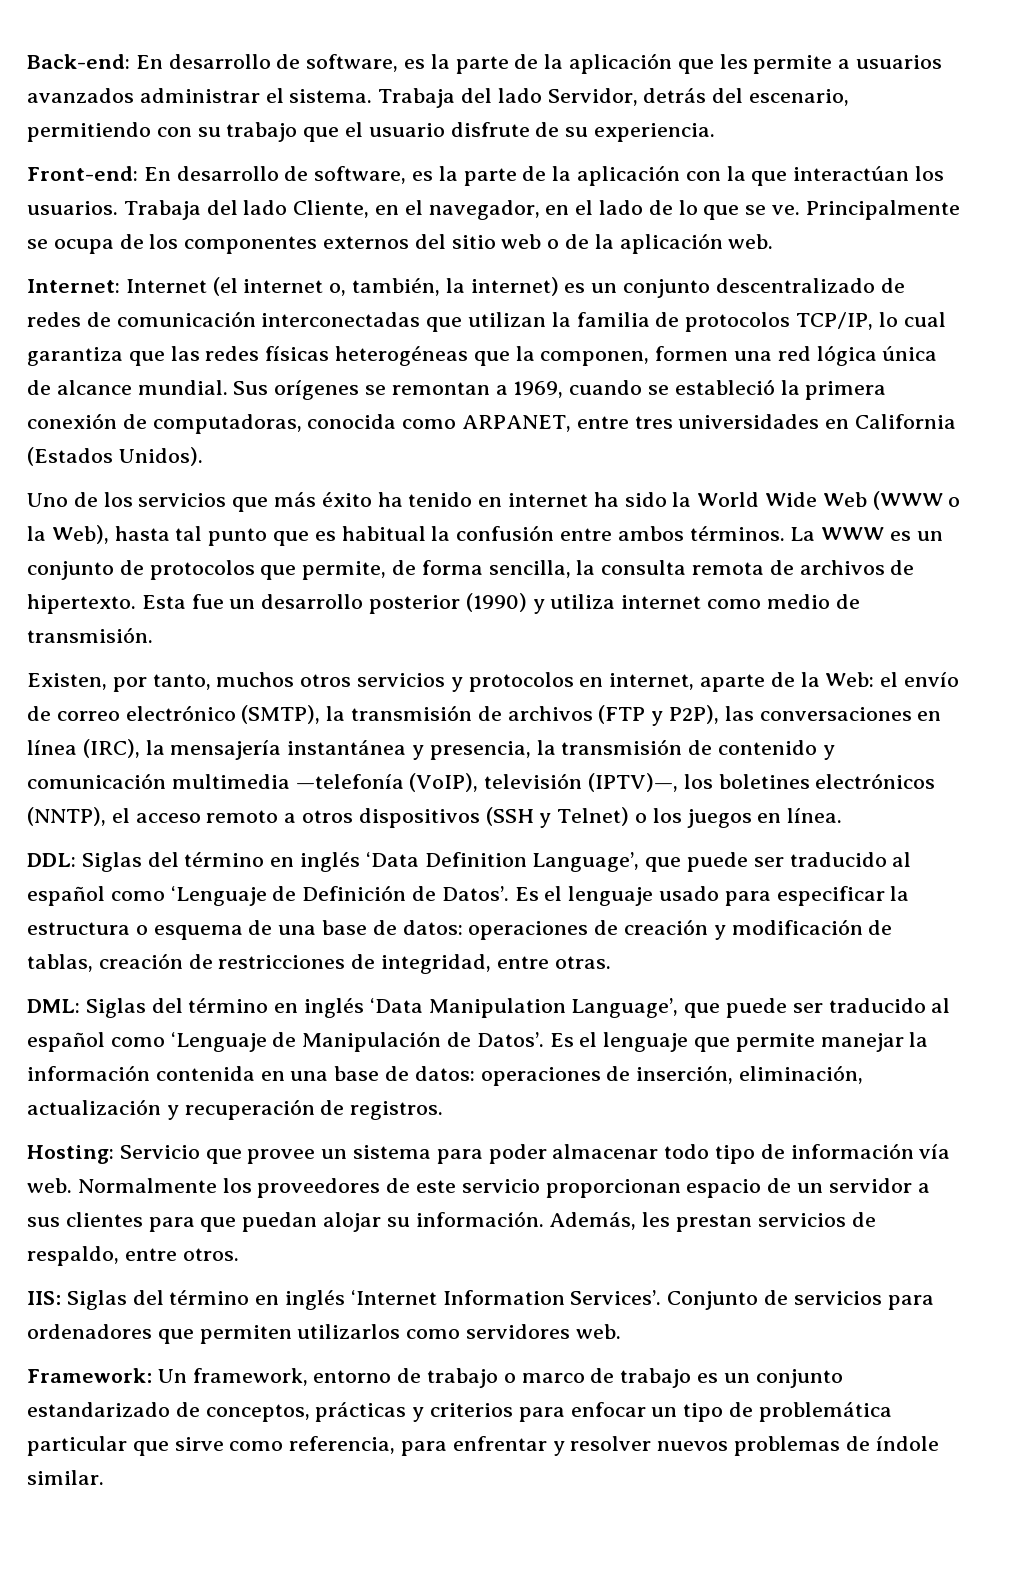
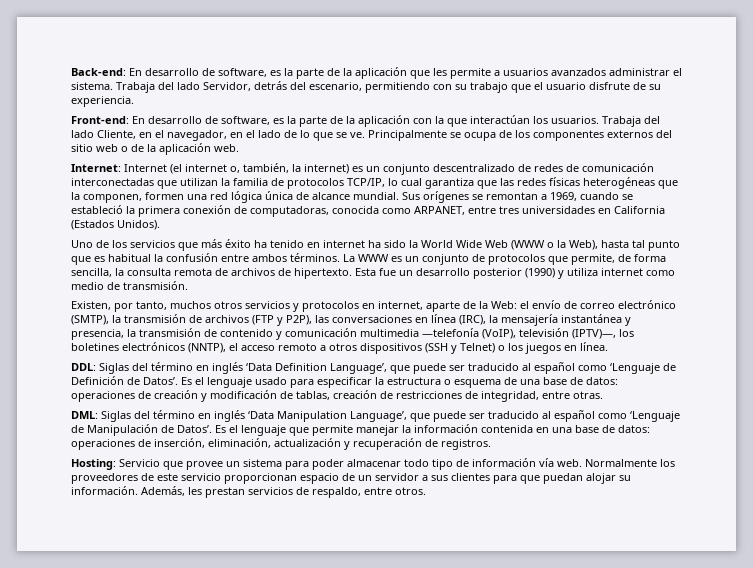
[27,1290,934,1310] [27,1324,621,1344] [27,1368,843,1388] [27,1402,892,1422] [27,1436,939,1456] [27,1470,104,1485] // IIS: Siglas del término en inglés ‘Internet Information Services’. Conjunto de servicios para ordenadores que permiten utilizarlos como servidores web. // Framework: Un framework, entorno de trabajo o marco de trabajo es un conjunto estandarizado de conceptos, prácticas y criterios para enfocar un tipo de problemática particular que sirve como referencia, para enfrentar y resolver nuevos problemas de índole similar. -> (426, 491) none

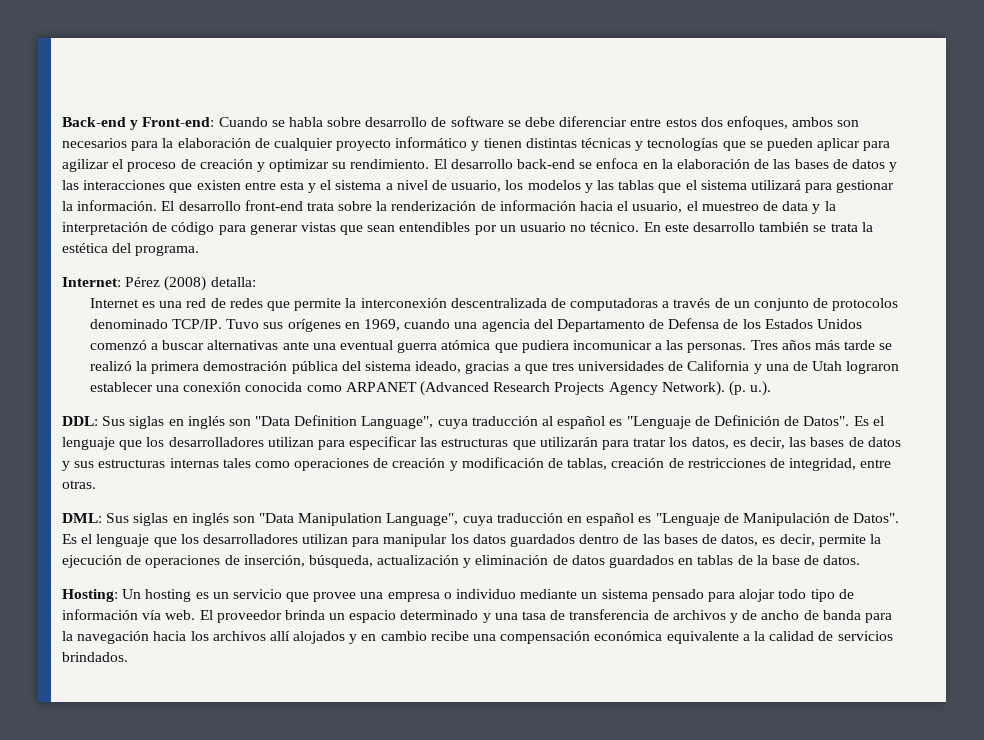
[71,67,682,79] [71,81,661,93] [71,96,134,107] [71,115,660,127] [71,130,672,141] [71,143,239,155] [71,163,654,175] [71,177,678,189] [71,191,633,203] [71,205,665,217] [71,220,160,230] [71,239,680,251] [71,253,666,265] [71,268,675,279] [71,281,188,290] [71,300,676,312] [71,314,631,326] [71,328,634,340] [71,342,608,354] [71,362,660,374] Back-end: En desarrollo de software, es la parte de la aplicación que les permite a usuarios avanzados administrar el sistema. Trabaja del lado Servidor, detrás del escenario, permitiendo con su trabajo que el usuario disfrute de su experiencia. // Front-end: En desarrollo de software, es la parte de la aplicación con la que interactúan los usuarios. Trabaja del lado Cliente, en el navegador, en el lado de lo que se ve. Principalmente se ocupa de los componentes externos del sitio web o de la aplicación web. // Internet: Internet (el internet o, también, la internet) es un conjunto descentralizado de redes de comunicación interconectadas que utilizan la familia de protocolos TCP/IP, lo cual garantiza que las redes físicas heterogéneas que la componen, formen una red lógica única de alcance mundial. Sus orígenes se remontan a 1969, cuando se estableció la primera conexión de computadoras, conocida como ARPANET, entre tres universidades en California (Estados Unidos). // Uno de los servicios que más éxito ha tenido en internet ha sido la World Wide Web (WWW o la Web), hasta tal punto que es habitual la confusión entre ambos términos. La WWW es un conjunto de protocolos que permite, de forma sencilla, la consulta remota de archivos de hipertexto. Esta fue un desarrollo posterior (1990) y utiliza internet como medio de transmisión. // Existen, por tanto, muchos otros servicios y protocolos en internet, aparte de la Web: el envío de correo electrónico (SMTP), la transmisión de archivos (FTP y P2P), las conversaciones en línea (IRC), la mensajería instantánea y presencia, la transmisión de contenido y comunicación multimedia —telefonía (VoIP), televisión (IPTV)—, los boletines electrónicos (NNTP), el acceso remoto a otros dispositivos (SSH y Telnet) o los juegos en línea. // DDL: Siglas del término en inglés ‘Data Definition Language’, que puede ser traducido al español como ‘Lenguaje -> [62,116,860,130] [62,137,891,151] [62,158,898,172] [62,180,895,193] [62,200,836,214] [62,222,873,235] [62,243,200,256] [62,276,256,291] [89,298,899,311] [89,318,862,332] [89,340,893,353] [89,360,900,374] [89,381,772,396] [62,415,691,429] Back-end y Front-end: Cuando se habla sobre desarrollo de software se debe diferenciar entre estos dos enfoques, ambos son necesarios para la elaboración de cualquier proyecto informático y tienen distintas técnicas y tecnologías que se pueden aplicar para agilizar el proceso de creación y optimizar su rendimiento. El desarrollo back-end se enfoca en la elaboración de las bases de datos y las interacciones que existen entre esta y el sistema a nivel de usuario, los modelos y las tablas que el sistema utilizará para gestionar la información. El desarrollo front-end trata sobre la renderización de información hacia el usuario, el muestreo de data y la interpretación de código para generar vistas que sean entendibles por un usuario no técnico. En este desarrollo también se trata la estética del programa. // Internet: Pérez (2008) detalla: // Internet es una red de redes que permite la interconexión descentralizada de computadoras a través de un conjunto de protocolos denominado TCP/IP. Tuvo sus orígenes en 1969, cuando una agencia del Departamento de Defensa de los Estados Unidos comenzó a buscar alternativas ante una eventual guerra atómica que pudiera incomunicar a las personas. Tres años más tarde se realizó la primera demostración pública del sistema ideado, gracias a que tres universidades de California y una de Utah lograron establecer una conexión conocida como ARPANET (Advanced Research Projects Agency Network). (p. u.). // DDL: Sus siglas en inglés son "Data Definition Language", cuya traducción al español es "Lenguaje
[143,377,618,388] Datos’. Es el lenguaje usado para especificar la estructura o esquema de una base de datos: -> [803,416,884,426] [62,436,901,450] [62,458,290,471] Datos". Es el lenguaje que los desarrolladores utilizan para especificar las estructuras que utilizarán para tratar los datos, es decir, las bases de datos y sus estructuras internas tales como
[101,410,680,422] Siglas del término en inglés ‘Data Manipulation Language’, que puede ser traducido al español como ‘Lenguaje -> [106,513,720,526] Sus siglas en inglés son "Data Manipulation Language", cuya traducción en español es "Lenguaje
[177,424,650,436] Datos’. Es el lenguaje que permite manejar la información contenida en una base de datos: -> [853,513,900,523] [62,534,881,547] [62,555,142,568] Datos". Es el lenguaje que los desarrolladores utilizan para manipular los datos guardados dentro de las bases de datos, es decir, permite la ejecución de
[208,438,271,448] eliminación, -> [308,555,373,568] búsqueda,
[353,438,491,450] [71,459,401,470] recuperación de registros. // Hosting: Servicio que provee un sistema para poder almacenar -> [475,555,861,568] [62,589,776,602] eliminación de datos guardados en tablas de la base de datos. // Hosting: Un hosting es un servicio que provee una empresa o individuo mediante un sistema pensado para alojar
[585,459,675,467] [71,473,631,484] [71,486,426,498] Normalmente los proveedores de este servicio proporcionan espacio de un servidor a sus clientes para que puedan alojar su información. Además, les prestan servicios de respaldo, entre otros. -> [199,609,892,623] [62,631,893,644] [62,652,128,662] El proveedor brinda un espacio determinado y una tasa de transferencia de archivos y de ancho de banda para la navegación hacia los archivos allí alojados y en cambio recibe una compensación económica equivalente a la calidad de servicios brindados.

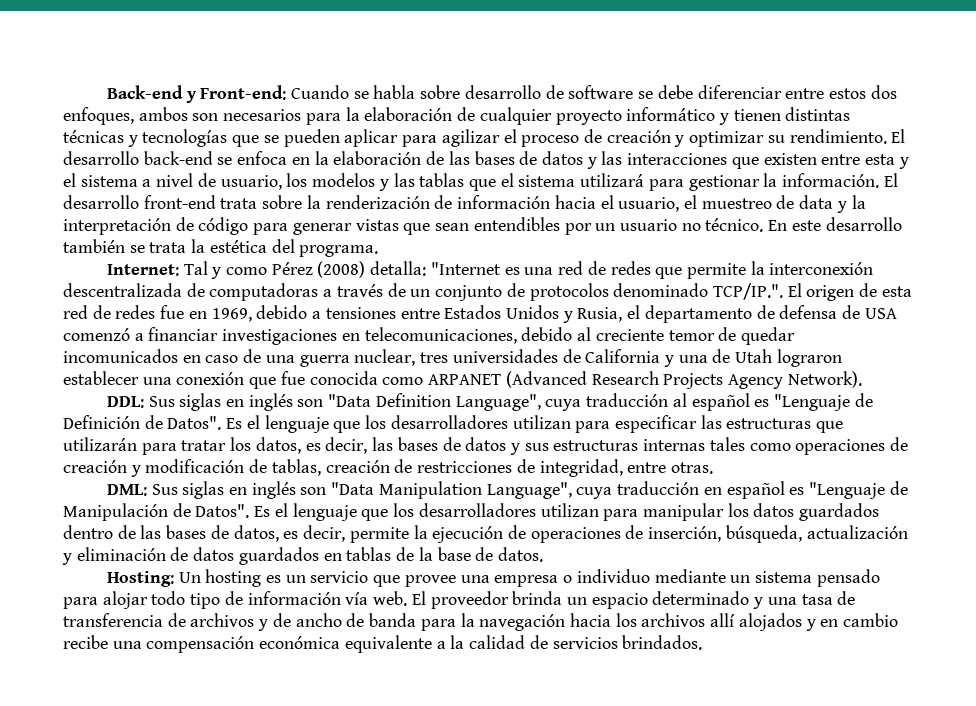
(121, 282) none -> [183,261,268,279] Tal y como
[89,298,139,308] // Internet -> [430,262,501,275] "Internet
[172,318,862,332] [89,340,893,353] [89,361,548,374] TCP/IP. Tuvo sus orígenes en 1969, cuando una agencia del Departamento de Defensa de los Estados Unidos comenzó a buscar alternativas ante una eventual guerra atómica que pudiera incomunicar a las personas. Tres años más tarde se realizó la primera demostración pública del sistema ideado, gracias a que -> [712,283,912,301] [63,305,897,323] [63,327,795,345] [63,349,416,367] TCP/IP.". El origen de esta red de redes fue en 1969, debido a tensiones entre Estados Unidos y Rusia, el departamento de defensa de USA comenzó a financiar investigaciones en telecomunicaciones, debido al creciente temor de quedar incomunicados en caso de una guerra nuclear,
(242, 387) none -> [249,371,305,389] que fue
[728,381,772,396] (p. u.). -> (862, 379) none

